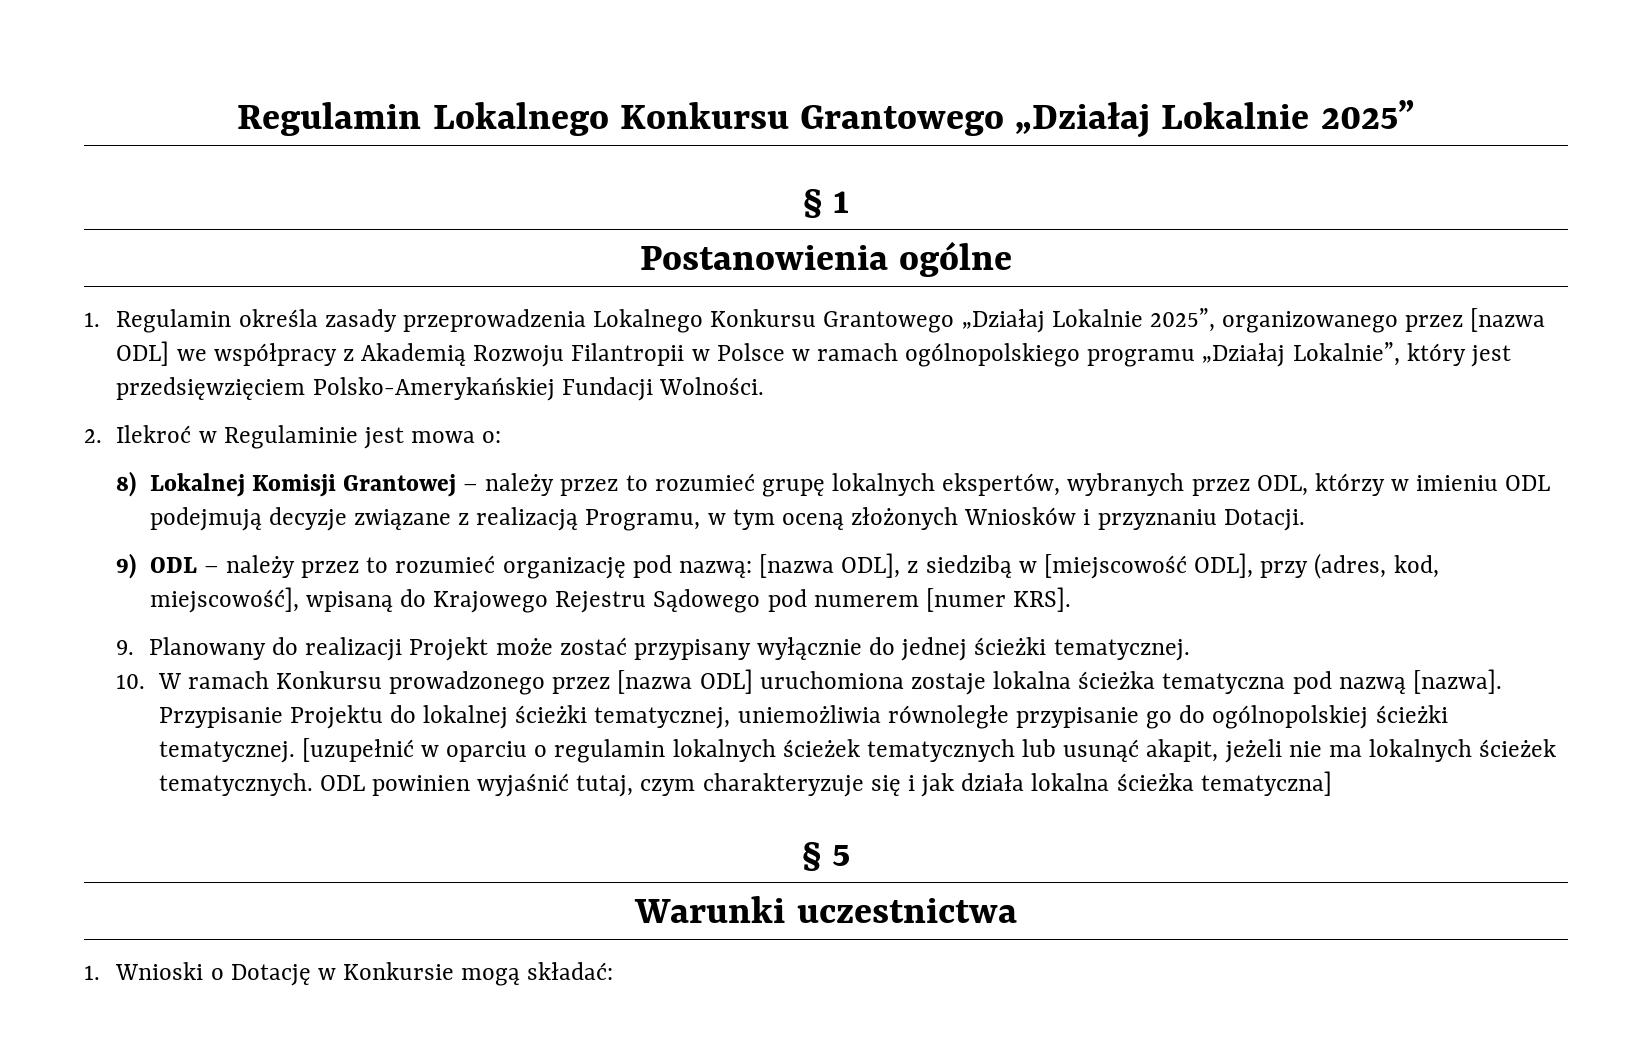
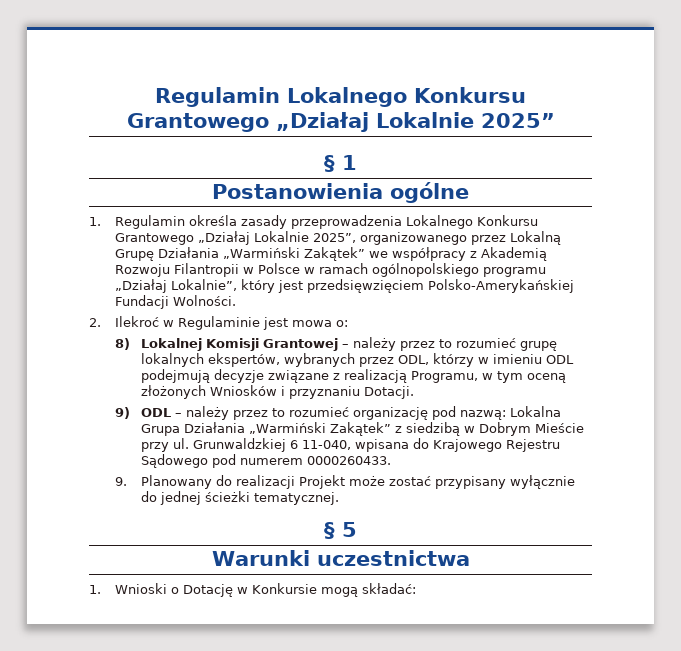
[1470,308,1546,332] [116,341,170,366] [nazwa ODL] -> [509,231,561,245] [114,247,365,261] Lokalną Grupę Działania „Warmiński Zakątek”
[759,553,1439,579] [149,587,393,613] [nazwa ODL], z siedzibą w [miejscowość ODL], przy (adres, kod, miejscowość], wpisaną -> [509,406,561,417] [140,422,584,436] [140,438,409,452] Lokalna Grupa Działania „Warmiński Zakątek” z siedzibą w Dobrym Mieście przy ul. Grunwaldzkiej 6 11-040, wpisana
[925,587,1072,612] [numer KRS]. -> [306,456,391,465] 0000260433.
[116,669,1502,695] [158,705,1448,729] [158,738,1557,763] [158,771,1332,797] // 10. W ramach Konkursu prowadzonego przez [nazwa ODL] uruchomiona zostaje lokalna ścieżka tematyczna pod nazwą [nazwa]. Przypisanie Projektu do lokalnej ścieżki tematycznej, uniemożliwia równoległe przypisanie go do ogólnopolskiej ścieżki tematycznej. [uzupełnić w oparciu o regulamin lokalnych ścieżek tematycznych lub usunąć akapit, jeżeli nie ma lokalnych ścieżek tematycznych. ODL powinien wyjaśnić tutaj, czym charakteryzuje się i jak działa lokalna ścieżka tematyczna] -> (339, 498) none

